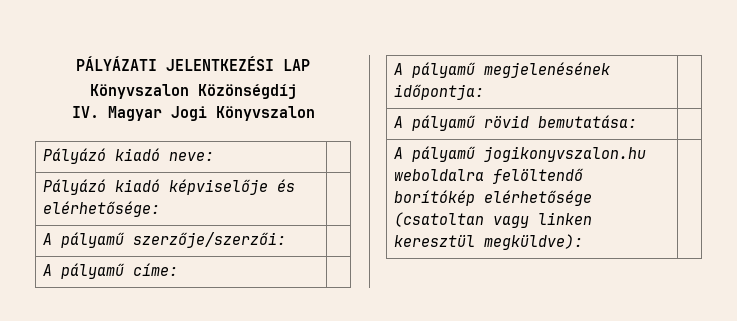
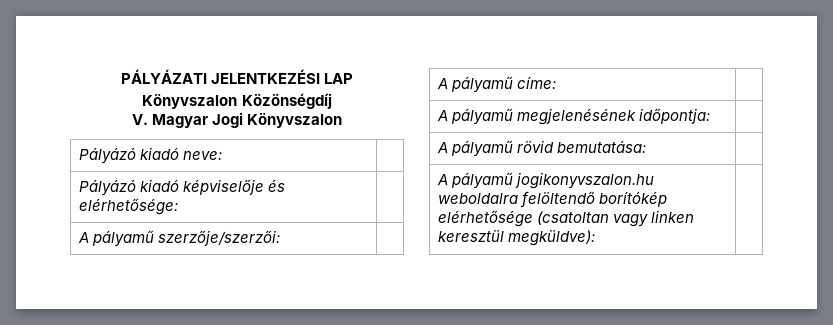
[71,106,99,118] IV. -> [131,114,148,125] V.

